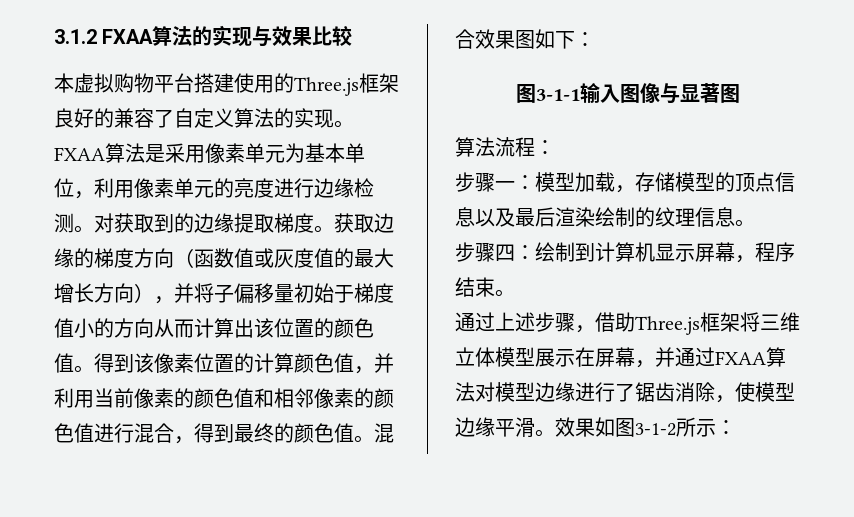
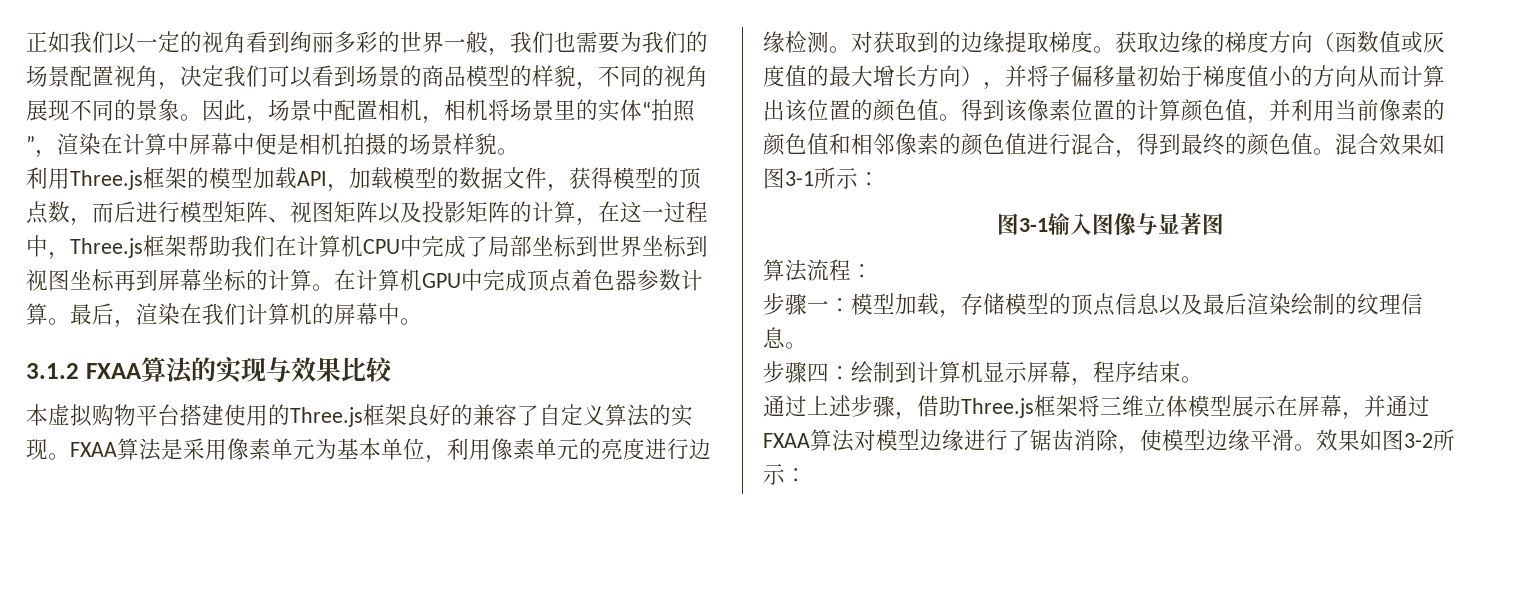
(54, 36) none -> [26,31,708,56] [26,65,708,90] [26,99,695,124] [26,133,519,158] [26,167,701,192] [26,201,708,226] [26,235,708,260] [26,269,703,292] [26,303,422,328] 正如我们以一定的视角看到绚丽多彩的世界一般，我们也需要为我们的场景配置视角，决定我们可以看到场景的商品模型的样貌，不同的视角展现不同的景象。因此，场景中配置相机，相机将场景里的实体“拍照”，渲染在计算中屏幕中便是相机拍摄的场景样貌。 // 利用Three.js框架的模型加载API，加载模型的数据文件，获得模型的顶点数，而后进行模型矩阵、视图矩阵以及投影矩阵的计算，在这一过程中，Three.js框架帮助我们在计算机CPU中完成了局部坐标到世界坐标到视图坐标再到屏幕坐标的计算。在计算机GPU中完成顶点着色器参数计算。最后，渲染在我们计算机的屏幕中。 //
[515,29,575,49] 图如下 -> [1423,133,1445,155] [763,167,858,189] 如图3-1所示
[535,89,580,101] 3-1-1 -> [1019,218,1048,232] 3-1
[635,423,676,436] 3-1-2 -> [1404,433,1433,448] 3-2

